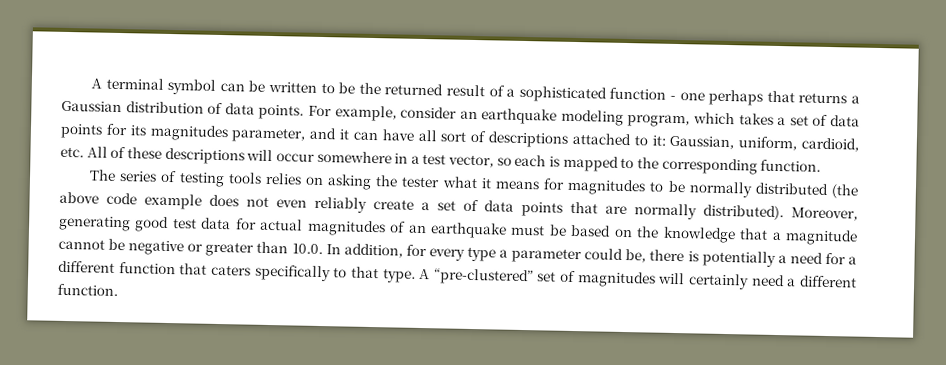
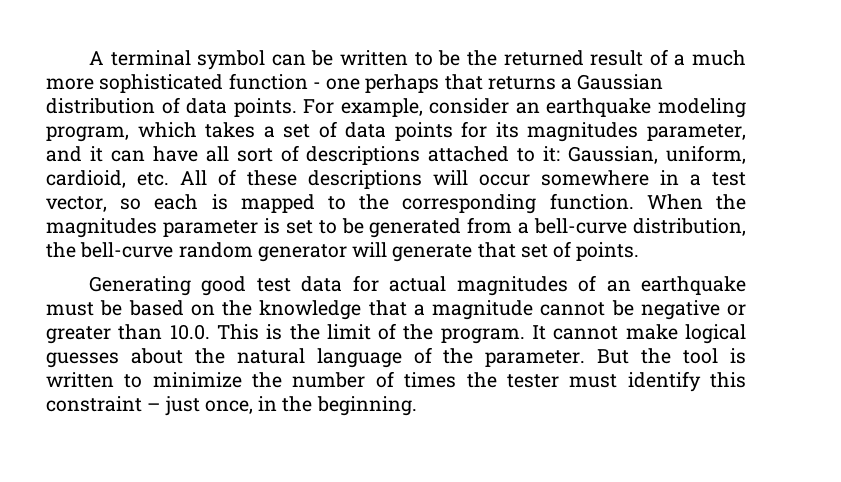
(516, 92) none -> [691,50,746,66] [46,78,94,90] much more
[89,169,859,199] [59,191,858,221] [58,215,131,232] // The series of testing tools relies on asking the tester what it means for magnitudes to be normally distributed (the above code example does not even reliably create a set of data points that are normally distributed). Moreover, generating -> [646,194,746,210] [46,217,746,238] [46,241,640,262] [89,276,192,296] When the magnitudes parameter is set to be generated from a bell-curve distribution, the bell-curve random generator will generate that set of points. // Generating
[325,243,858,267] [58,260,857,290] [57,283,118,297] In addition, for every type a parameter could be, there is potentially a need for a different function that caters specifically to that type. A “pre-clustered” set of magnitudes will certainly need a different function. -> [216,323,746,344] [46,347,746,368] [46,371,747,392] [46,396,417,416] This is the limit of the program. It cannot make logical guesses about the natural language of the parameter. But the tool is written to minimize the number of times the tester must identify this constraint – just once, in the beginning.

